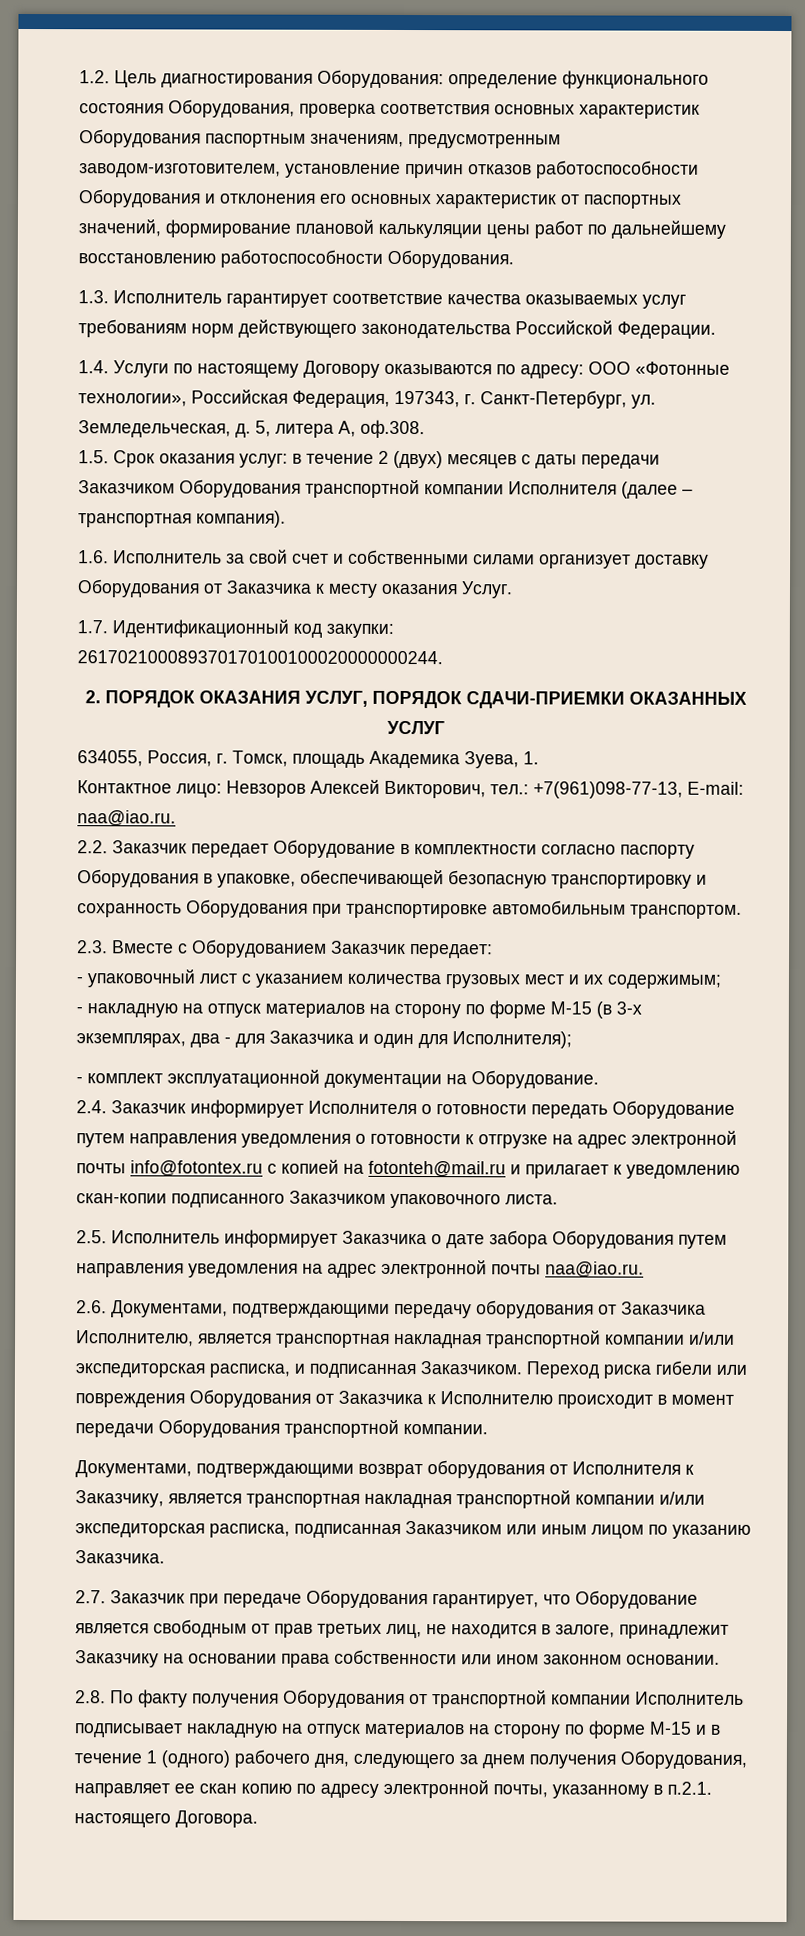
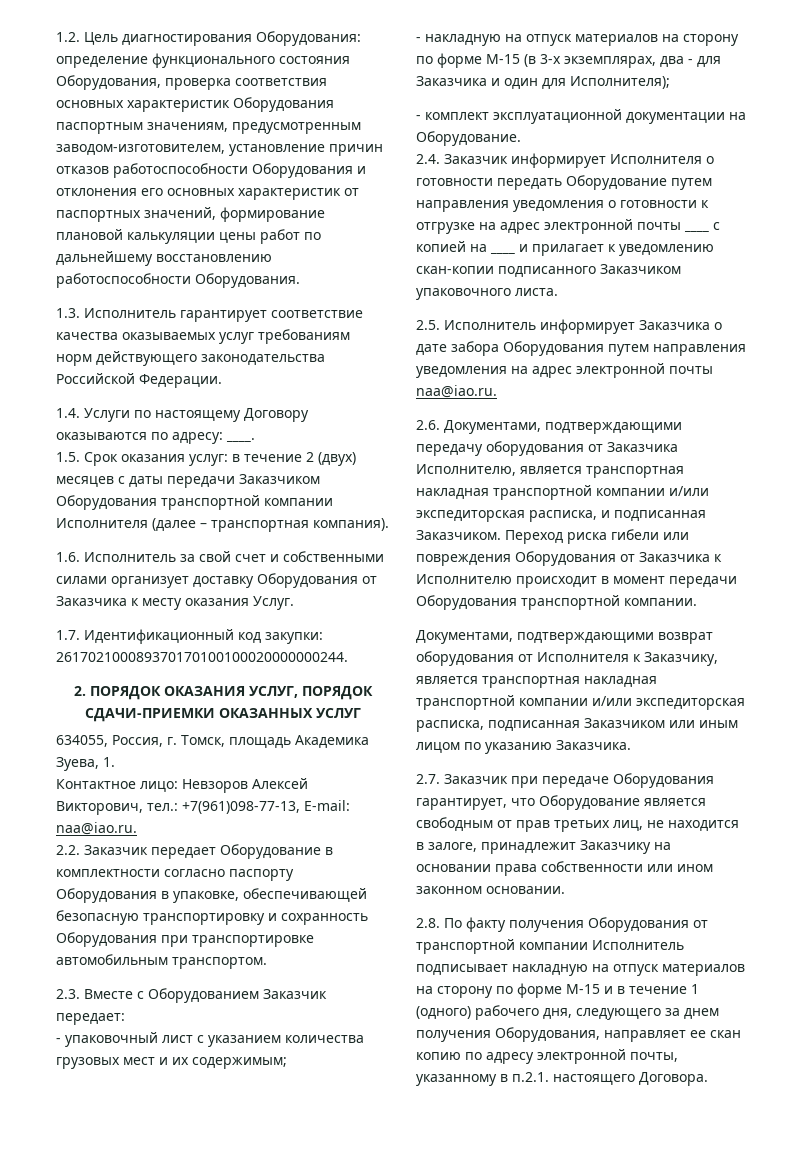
[588,361,730,375] [78,389,656,409] [78,419,425,439] ООО «Фотонные технологии», Российская Федерация, 197343, г. Санкт-Петербург, ул. Земледельческая, д. 5, литера А, оф.308. -> [226,438,255,442] ____.
[130,1160,263,1177] info@fotontex.ru -> [684,230,709,232] ____
[368,1160,506,1178] fotonteh@mail.ru -> [490,252,515,254] ____

